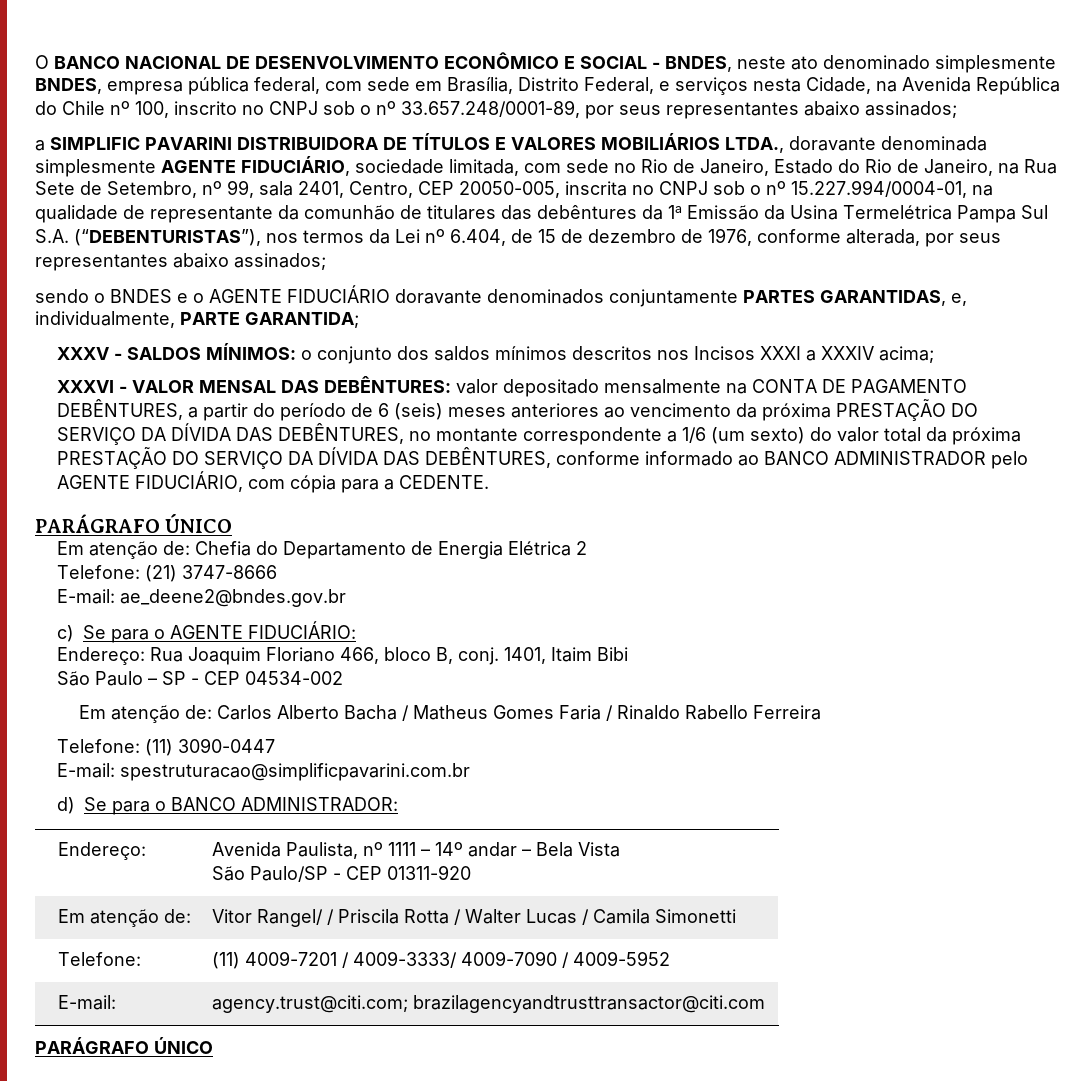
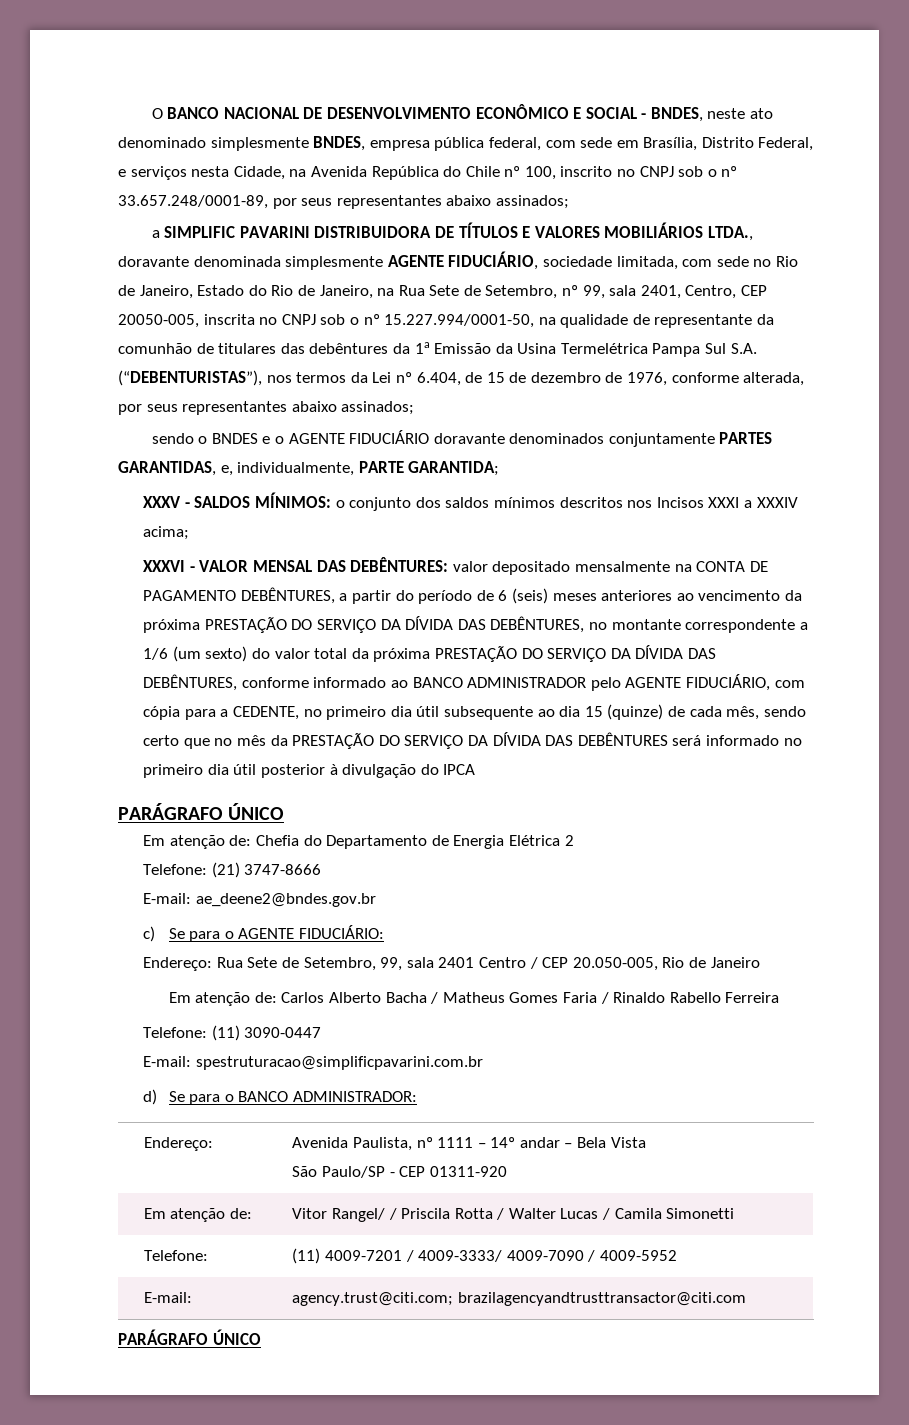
[791,180,967,198] 15.227.994/0004-01, -> [384,314,535,328] 15.227.994/0001-50,
[399,475,490,489] CEDENTE. -> [233,704,806,720] [143,732,802,749] [143,764,476,778] CEDENTE, no primeiro dia útil subsequente ao dia 15 (quinze) de cada mês, sendo certo que no mês da PRESTAÇÃO DO SERVIÇO DA DÍVIDA DAS DEBÊNTURES será informado no primeiro dia útil posterior à divulgação do IPCA
[188,647,629,665] [57,671,344,686] Joaquim Floriano 466, bloco B, conj. 1401, Itaim Bibi // São Paulo – SP - CEP 04534-002 -> [247,957,760,971] Sete de Setembro, 99, sala 2401 Centro / CEP 20.050-005, Rio de Janeiro

